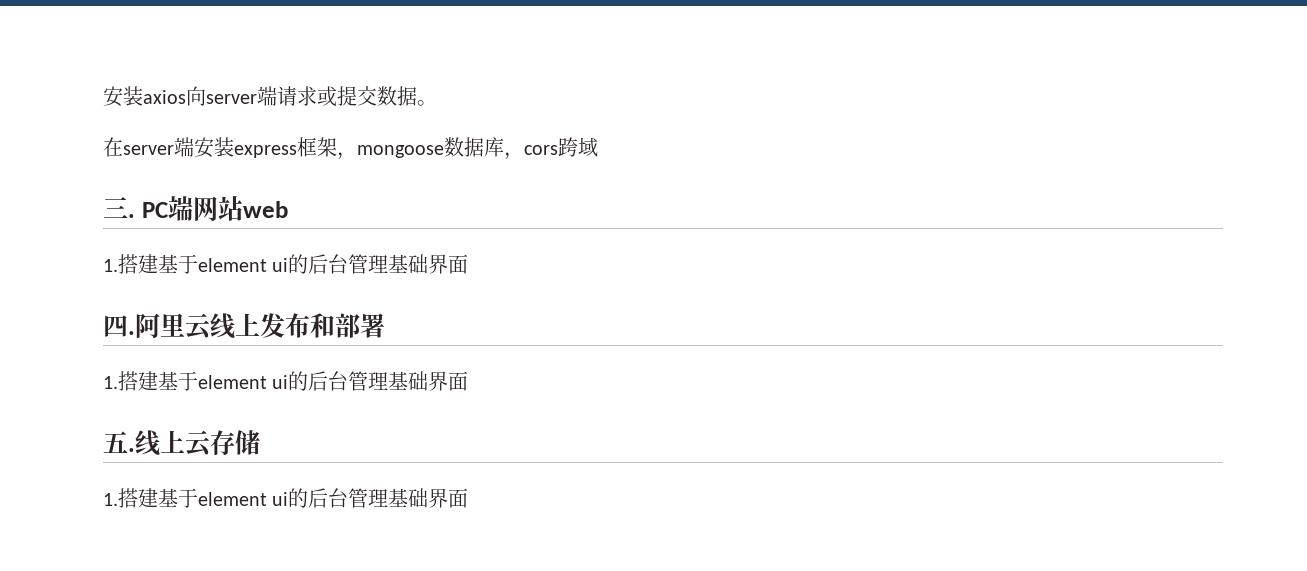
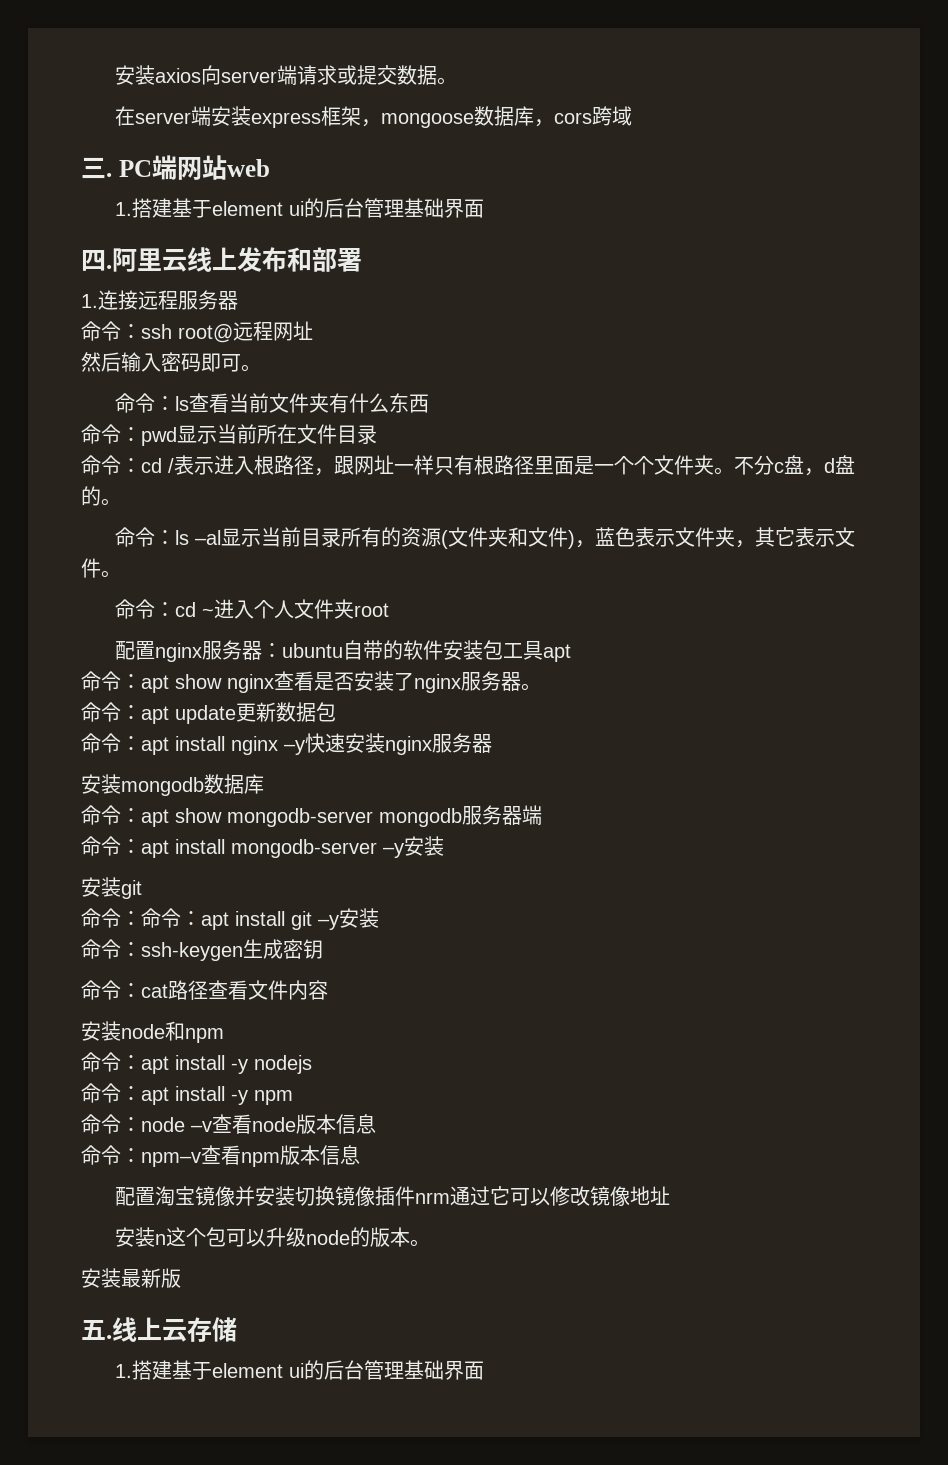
[118,371,469,391] 搭建基于element ui的后台管理基础界面 -> [98,290,238,310] [81,321,313,343] [81,352,261,372] [114,393,429,413] [81,424,377,446] [81,455,855,476] [81,486,121,506] [114,527,855,549] [81,558,121,578] [114,599,389,619] [114,640,571,662] [81,671,541,693] [81,702,336,724] [81,733,492,755] [81,774,264,796] [81,805,542,827] [81,836,444,858] [81,877,142,899] [81,908,379,930] [81,939,323,961] [81,980,328,1000] [81,1021,224,1043] [81,1052,312,1074] [81,1083,293,1105] [81,1114,376,1134] [81,1145,360,1167] [114,1186,670,1206] [114,1227,430,1247] [81,1268,181,1288] 连接远程服务器 // 命令：ssh root@远程网址 // 然后输入密码即可。 // 命令：ls查看当前文件夹有什么东西 // 命令：pwd显示当前所在文件目录 // 命令：cd /表示进入根路径，跟网址一样只有根路径里面是一个个文件夹。不分c盘，d盘的。 // 命令：ls –al显示当前目录所有的资源(文件夹和文件)，蓝色表示文件夹，其它表示文件。 // 命令：cd ~进入个人文件夹root // 配置nginx服务器：ubuntu自带的软件安装包工具apt // 命令：apt show nginx查看是否安装了nginx服务器。 // 命令：apt update更新数据包 // 命令：apt install nginx –y快速安装nginx服务器 // 安装mongodb数据库 // 命令：apt show mongodb-server mongodb服务器端 // 命令：apt install mongodb-server –y安装 // 安装git // 命令：命令：apt install git –y安装 // 命令：ssh-keygen生成密钥 // 命令：cat路径查看文件内容 // 安装node和npm // 命令：apt install -y nodejs // 命令：apt install -y npm // 命令：node –v查看node版本信息 // 命令：npm–v查看npm版本信息 // 配置淘宝镜像并安装切换镜像插件nrm通过它可以修改镜像地址 // 安装n这个包可以升级node的版本。 // 安装最新版

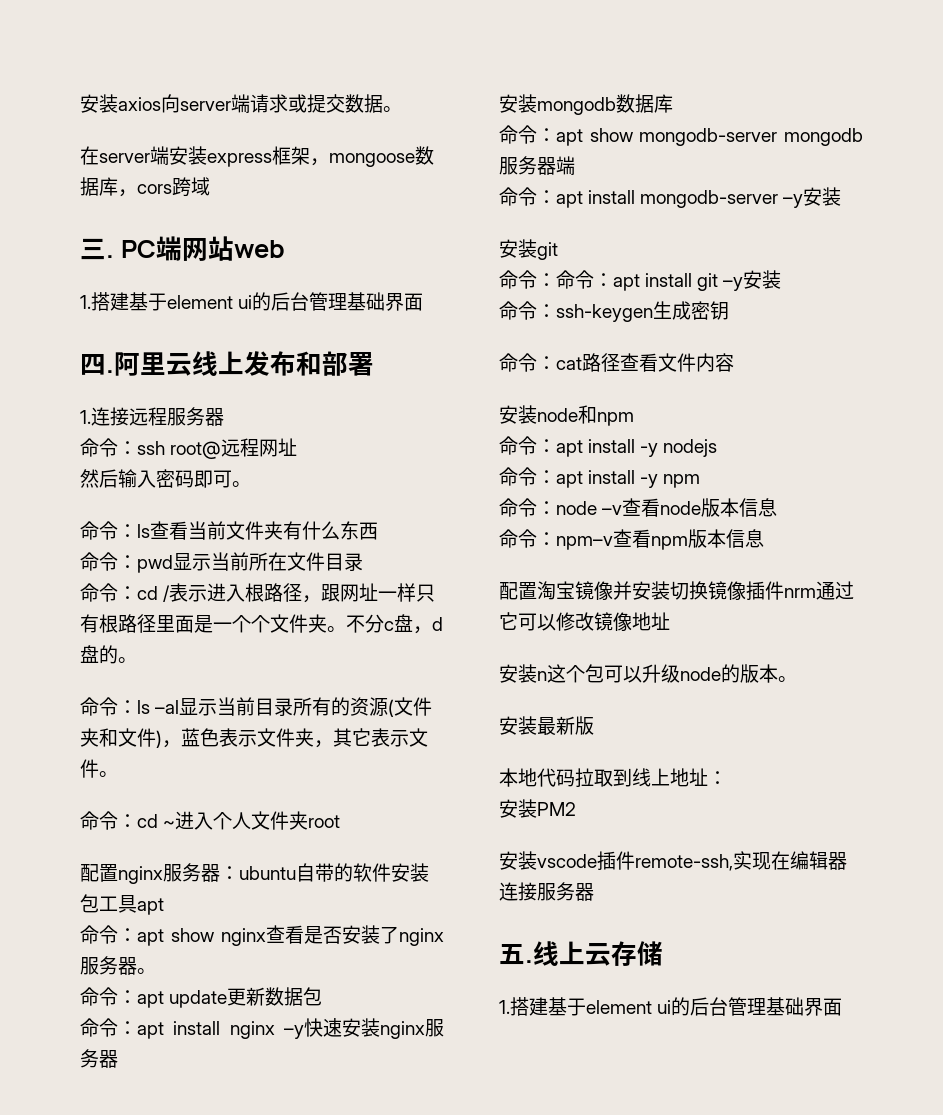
(181, 1278) none -> [499,768,727,788] [499,799,576,818] [499,851,847,871] [499,882,594,901] // 本地代码拉取到线上地址： // 安装PM2 // 安装vscode插件remote-ssh,实现在编辑器连接服务器

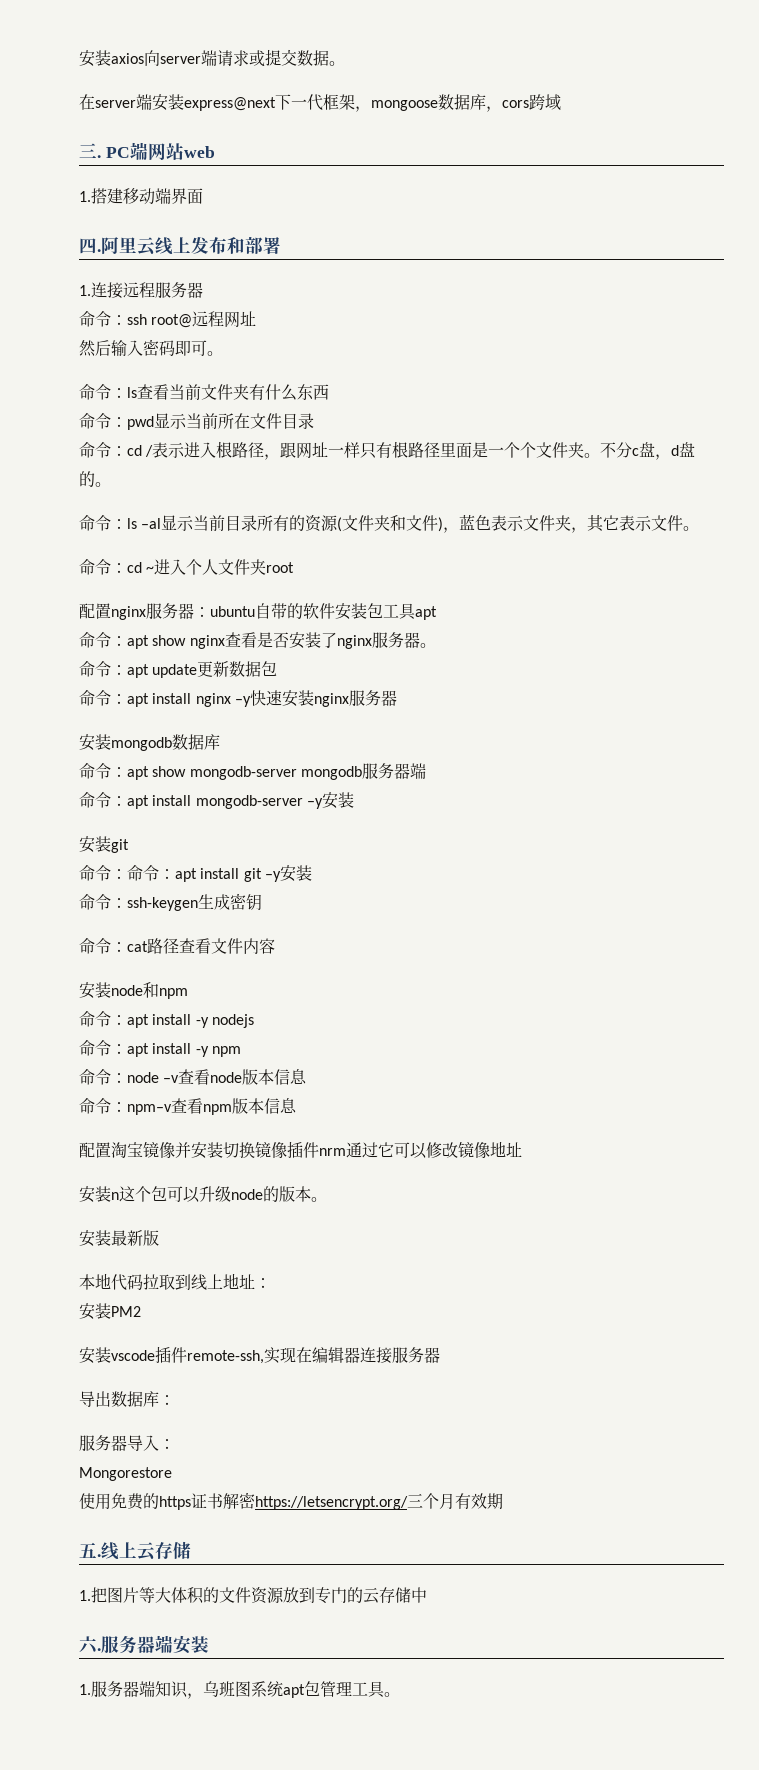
[207,153,272,167] express -> [184,94,323,111] express@next下一代
[129,292,386,311] 基于element ui的后台管理基础 -> [123,188,171,205] 移动端
(594, 892) none -> [79,1391,175,1407] [79,1435,175,1451] [79,1467,172,1481] [79,1492,503,1510] // 导出数据库： // 服务器导入： // Mongorestore // 使用免费的https证书解密https://letsencrypt.org/三个月有效期
[510,997,843,1016] 搭建基于element ui的后台管理基础界面 -> [91,1587,427,1604] [79,1635,209,1654] [79,1681,400,1699] 把图片等大体积的文件资源放到专门的云存储中 // 六.服务器端安装 // 1.服务器端知识，乌班图系统apt包管理工具。

